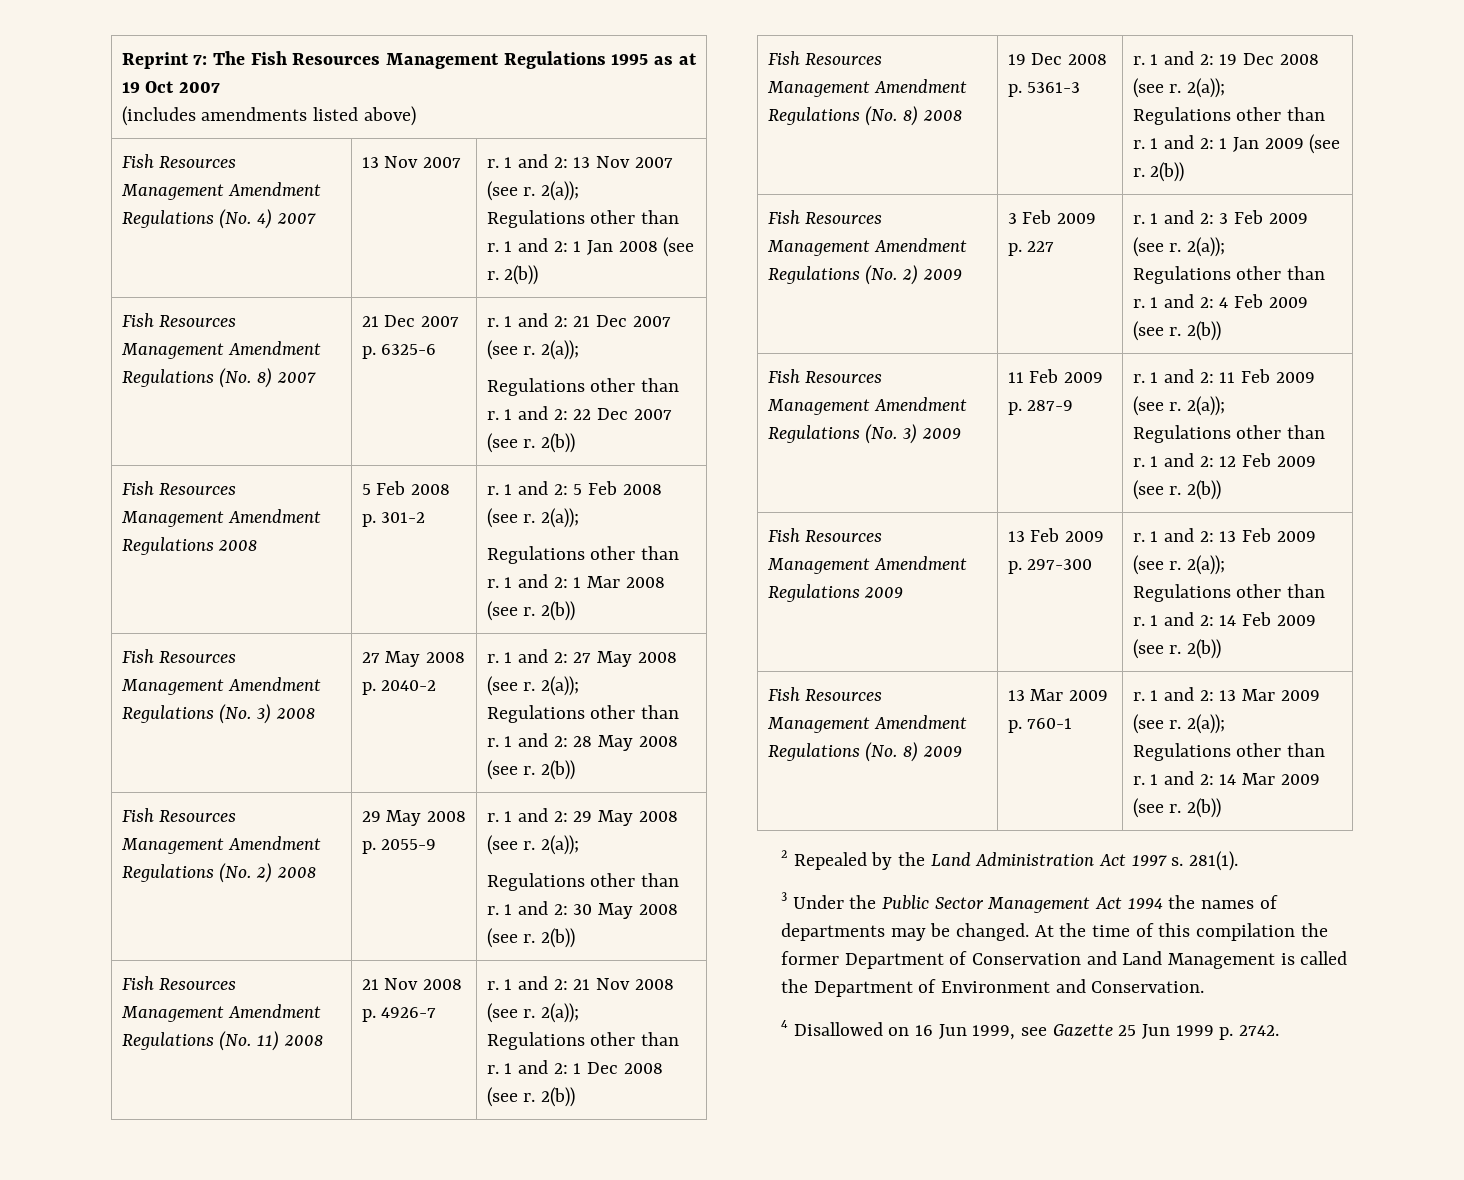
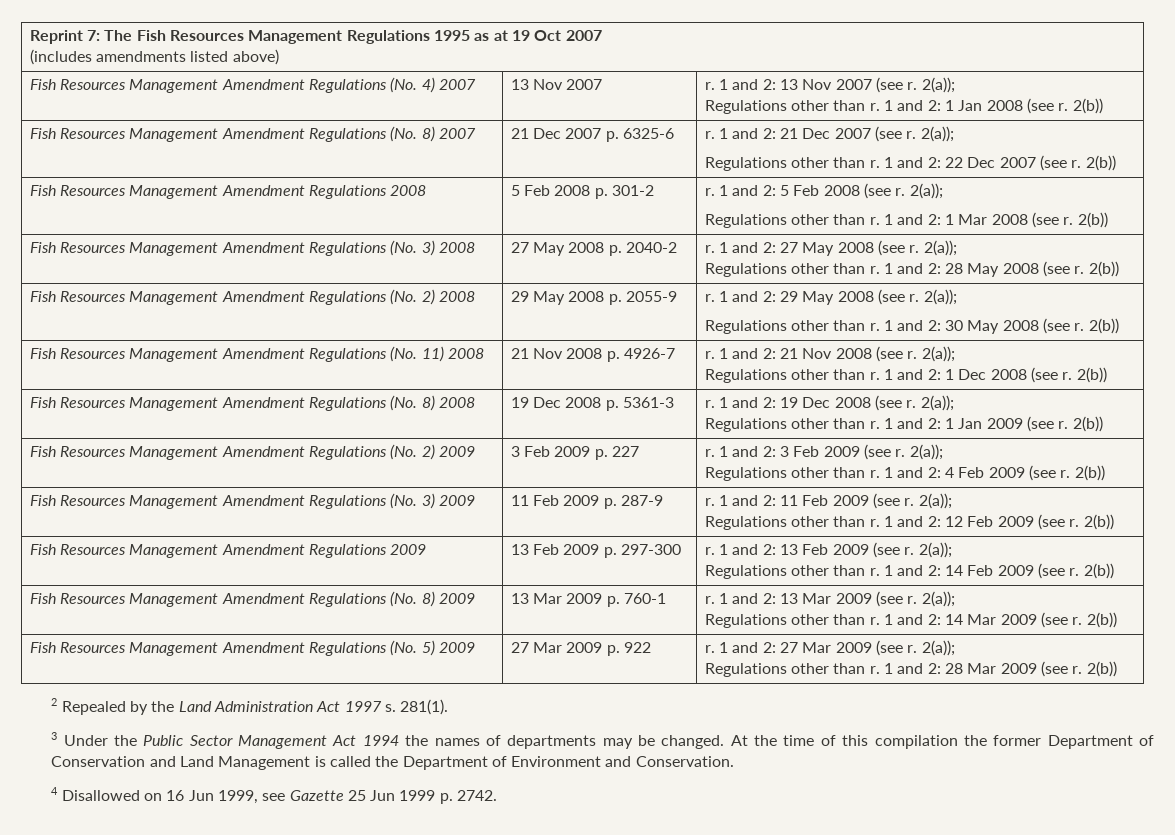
(1222, 808) none -> [29,640,475,656] [510,642,651,656] [704,640,955,656] [704,661,1117,677] // Fish Resources Management Amendment Regulations (No. 5) 2009 | 27 Mar 2009 p. 922 | r. 1 and 2: 27 Mar 2009 (see r. 2(a)); // Regulations other than r. 1 and 2: 28 Mar 2009 (see r. 2(b))

